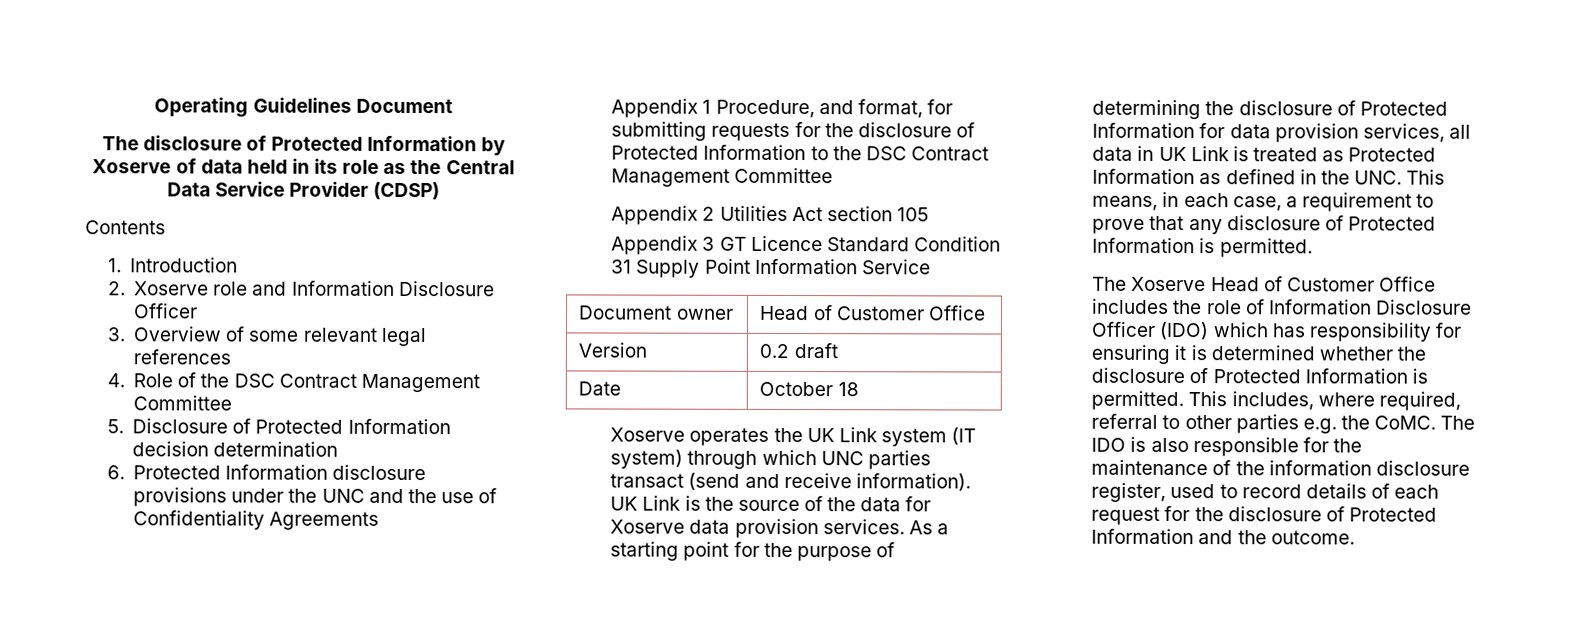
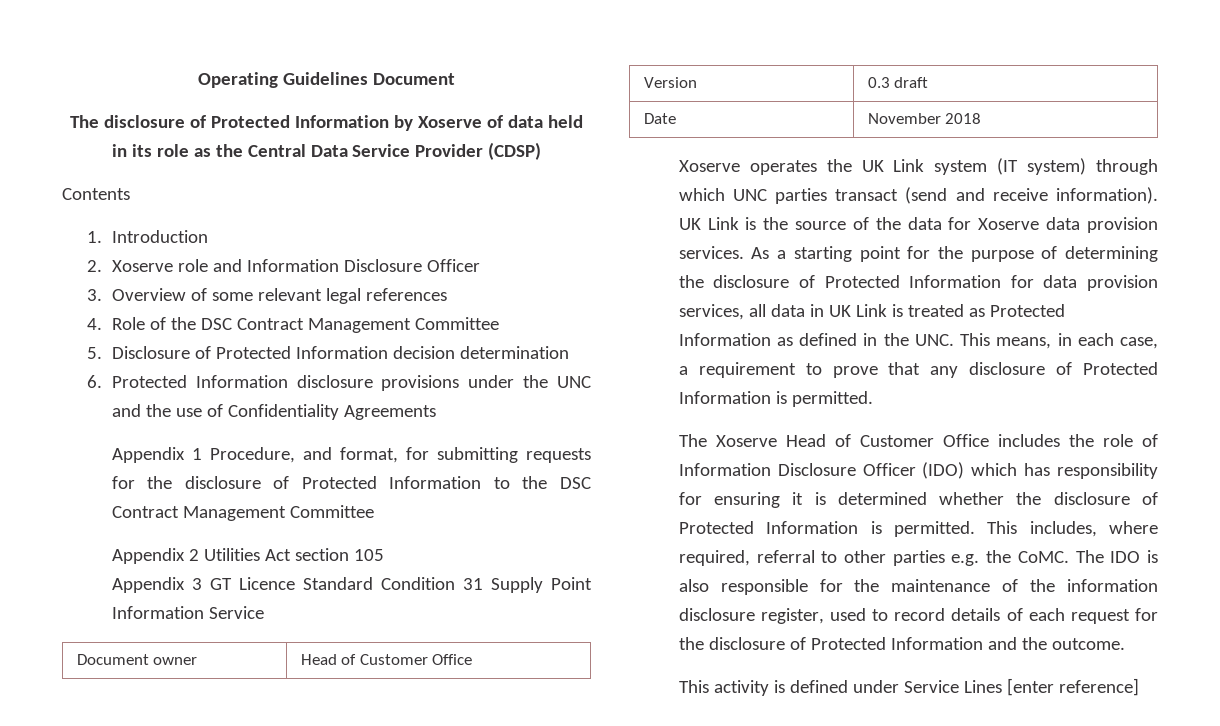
[759,343,790,358] 0.2 -> [867,77,890,88] 0.3
[759,381,859,397] October 18 -> [867,113,982,124] November 2018
(1355, 537) none -> [678,678,1139,696] // This activity is defined under Service Lines [enter reference]

